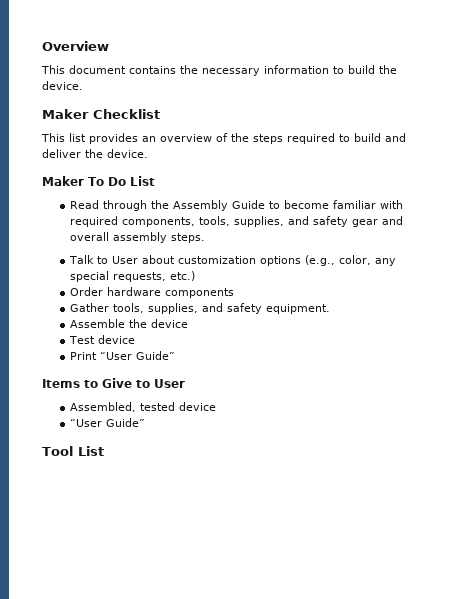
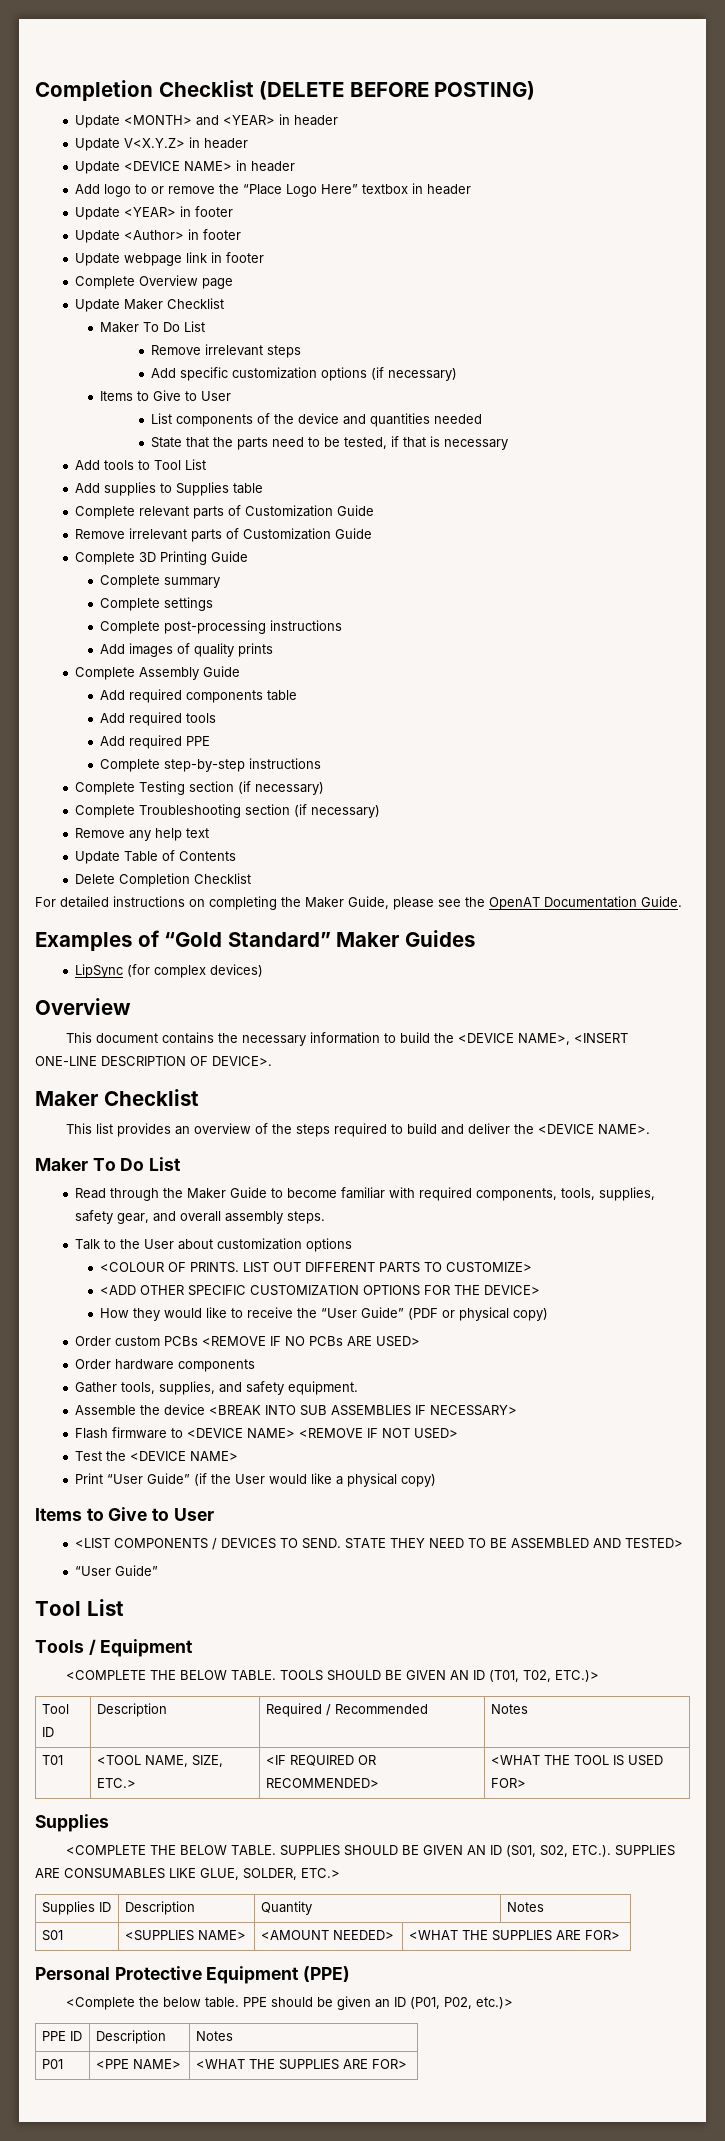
(42, 46) none -> [35,80,536,101] [74,114,338,128] [74,137,248,151] [74,160,295,174] [74,183,471,197] [74,206,233,220] [74,229,241,243] [74,252,264,266] [74,275,233,289] [74,298,224,312] [99,321,205,333] [150,344,301,358] [150,367,457,381] [99,390,231,401] [150,413,482,427] [150,436,508,450] [74,459,206,470] [74,482,263,496] [74,505,374,519] [74,528,372,542] [74,551,248,565] [99,575,220,588] [99,597,213,611] [99,620,342,634] [99,643,273,657] [74,666,240,680] [99,689,297,703] [99,712,216,726] [99,735,210,749] [99,758,321,772] [74,781,324,795] [74,804,380,818] [74,828,209,841] [74,850,236,864] [74,873,251,887] [35,896,682,910] [35,930,475,951] [74,964,263,978] Completion Checklist (DELETE BEFORE POSTING) // Update <MONTH> and <YEAR> in header // Update V<X.Y.Z> in header // Update <DEVICE NAME> in header // Add logo to or remove the “Place Logo Here” textbox in header // Update <YEAR> in footer // Update <Author> in footer // Update webpage link in footer // Complete Overview page // Update Maker Checklist // Maker To Do List // Remove irrelevant steps // Add specific customization options (if necessary) // Items to Give to User // List components of the device and quantities needed // State that the parts need to be tested, if that is necessary // Add tools to Tool List // Add supplies to Supplies table // Complete relevant parts of Customization Guide // Remove irrelevant parts of Customization Guide // Complete 3D Printing Guide // Complete summary // Complete settings // Complete post-processing instructions // Add images of quality prints // Complete Assembly Guide // Add required components table // Add required tools // Add required PPE // Complete step-by-step instructions // Complete Testing section (if necessary) // Complete Troubleshooting section (if necessary) // Remove any help text // Update Table of Contents // Delete Completion Checklist // For detailed instructions on completing the Maker Guide, please see the OpenAT Documentation Guide. // Examples of “Gold Standard” Maker Guides // LipSync (for complex devices) //
[42,81,83,90] device. -> [458,1033,629,1045] [35,1056,272,1067] <DEVICE NAME>, <INSERT ONE-LINE DESCRIPTION OF DEVICE>.
[107,149,148,158] device. -> [538,1124,651,1134] <DEVICE NAME>.
[173,200,229,211] Assembly -> [186,1188,226,1199] Maker
[288,216,379,227] and safety gear -> [74,1210,149,1224] safety gear,
(109, 260) none -> [119,1239,140,1249] the
[305,255,397,266] [70,271,196,282] (e.g., color, any special requests, etc.) -> [99,1262,532,1273] [99,1285,540,1296] [99,1307,548,1321] [74,1336,420,1347] // <COLOUR OF PRINTS. LIST OUT DIFFERENT PARTS TO CUSTOMIZE> // <ADD OTHER SPECIFIC CUSTOMIZATION OPTIONS FOR THE DEVICE> // How they would like to receive the “User Guide” (PDF or physical copy) // Order custom PCBs <REMOVE IF NO PCBs ARE USED>
[69,335,136,344] [70,351,176,360] [42,378,185,388] [70,402,217,412] [70,418,146,427] [42,446,104,456] // Test device // Print “User Guide” // Items to Give to User // Assembled, tested device // “User Guide” // Tool List -> [208,1405,517,1416] [74,1427,458,1439] [74,1451,238,1461] [74,1473,436,1487] [35,1507,214,1521] [74,1538,683,1550] [74,1565,158,1576] [35,1599,124,1616] [35,1639,194,1657] [66,1670,600,1682] [41,1704,69,1714] [41,1727,54,1737] [96,1703,167,1717] [265,1703,428,1717] [490,1704,528,1714] [41,1755,63,1765] [96,1755,223,1767] [96,1778,136,1788] [265,1755,376,1766] [265,1778,379,1788] [490,1755,663,1766] [490,1778,526,1788] [35,1814,109,1832] [66,1845,676,1857] [35,1868,340,1880] [41,1901,111,1915] [124,1901,195,1915] [260,1901,312,1915] [506,1902,544,1912] [41,1930,63,1941] [124,1930,246,1941] [260,1930,394,1940] [408,1930,620,1941] [35,1966,351,1984] [66,1996,514,2010] [41,2031,82,2041] [95,2030,166,2044] [195,2031,233,2041] [41,2059,63,2069] [95,2059,181,2069] [195,2059,407,2070] <BREAK INTO SUB ASSEMBLIES IF NECESSARY> // Flash firmware to <DEVICE NAME> <REMOVE IF NOT USED> // Test the <DEVICE NAME> // Print “User Guide” (if the User would like a physical copy) // Items to Give to User // <LIST COMPONENTS / DEVICES TO SEND. STATE THEY NEED TO BE ASSEMBLED AND TESTED> // “User Guide” // Tool List // Tools / Equipment // <COMPLETE THE BELOW TABLE. TOOLS SHOULD BE GIVEN AN ID (T01, T02, ETC.)> // Tool ID | Description | Required / Recommended | Notes // T01 | <TOOL NAME, SIZE, ETC.> | <IF REQUIRED OR RECOMMENDED> | <WHAT THE TOOL IS USED FOR> // Supplies // <COMPLETE THE BELOW TABLE. SUPPLIES SHOULD BE GIVEN AN ID (S01, S02, ETC.). SUPPLIES ARE CONSUMABLES LIKE GLUE, SOLDER, ETC.> // Supplies ID | Description | Quantity | Notes // S01 | <SUPPLIES NAME> | <AMOUNT NEEDED> | <WHAT THE SUPPLIES ARE FOR> // Personal Protective Equipment (PPE) // <Complete the below table. PPE should be given an ID (P01, P02, etc.)> // PPE ID | Description | Notes // P01 | <PPE NAME> | <WHAT THE SUPPLIES ARE FOR>

